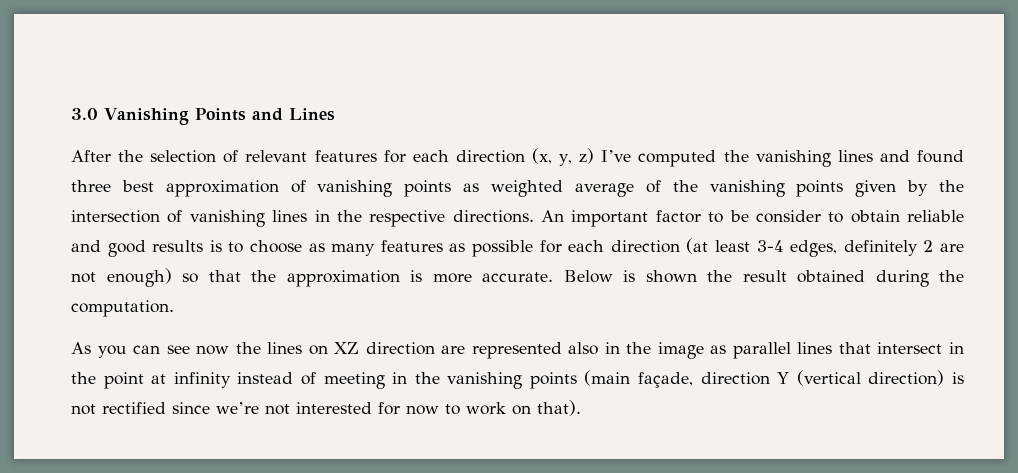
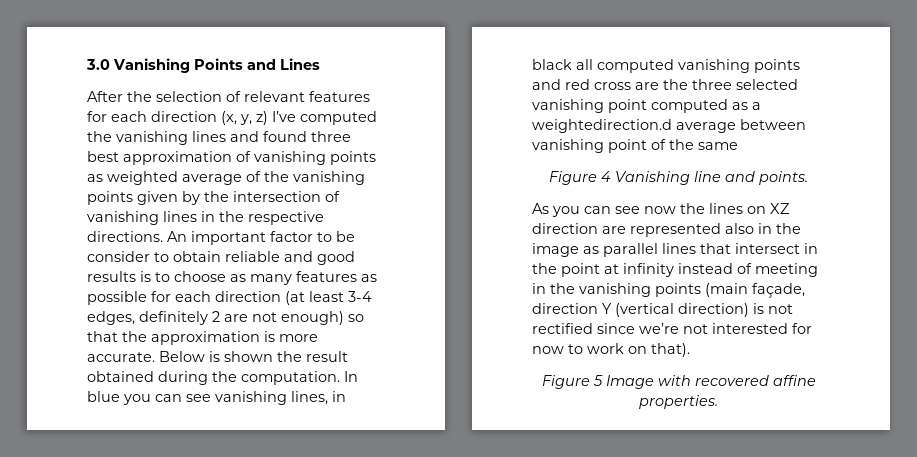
(174, 308) none -> [344,371,358,382] [87,391,346,405] [532,59,800,73] [532,79,798,90] [532,99,761,113] [532,119,806,133] [532,139,738,153] [549,171,808,185] In blue you can see vanishing lines, in black all computed vanishing points and red cross are the three selected vanishing point computed as a weightedirection.d average between vanishing point of the same // Figure 4 Vanishing line and points.
(581, 408) none -> [541,375,816,389] [639,395,718,409] // Figure 5 Image with recovered affine properties.

